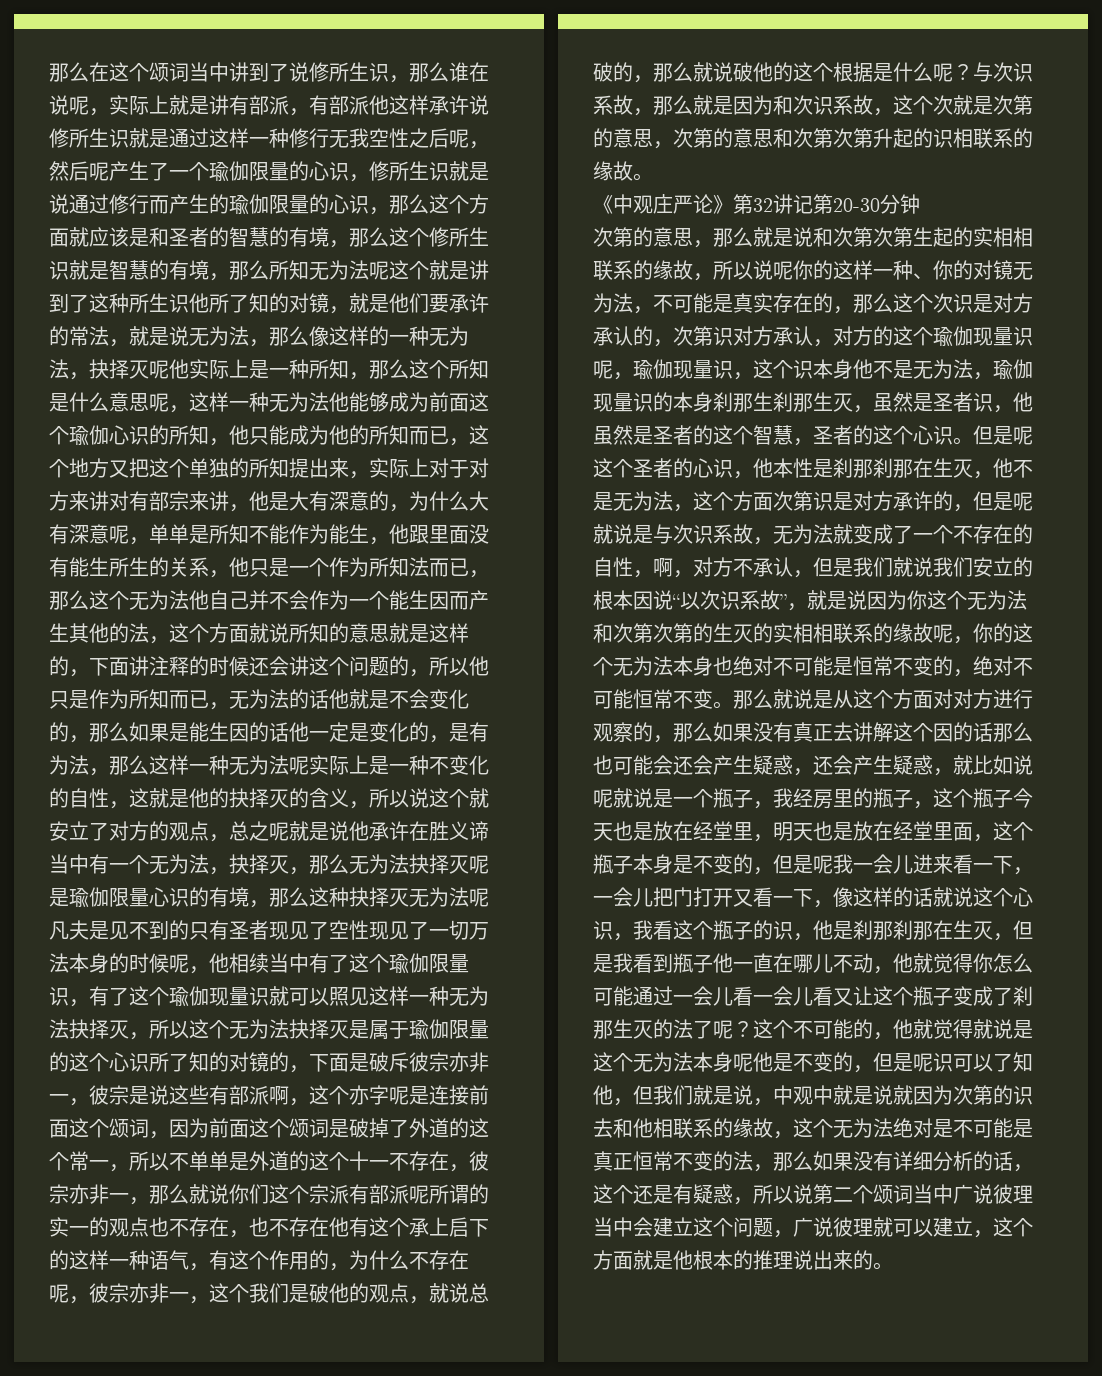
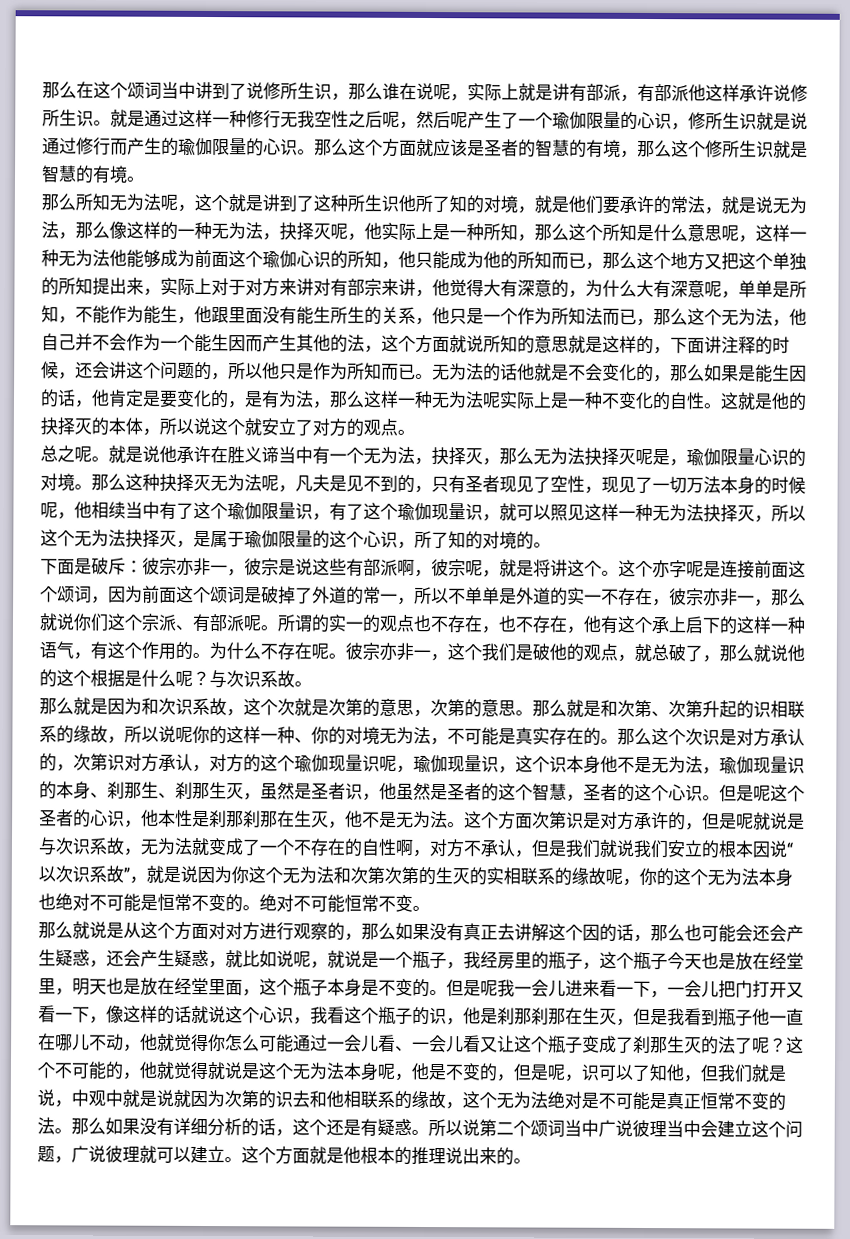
(129, 138) none -> [93,120,111,126] 。
[369,207,389,215] ， -> [297,149,315,155] 。
[149,227,169,247] 和 -> (485, 148) none
[209,273,229,281] ， -> [126,176,145,182] 。 //
(389, 270) none -> [177,204,195,212] ，
[309,293,329,313] 镜 -> [500,195,518,214] 境
(169, 369) none -> [347,233,365,241] ，
(469, 442) none -> [602,251,637,269] 那么
[269,492,289,511] 是 -> [449,279,484,297] 觉得
(249, 534) none -> [58,316,76,324] ，
(189, 600) none -> [772,319,790,327] ，
(249, 666) none -> [58,372,76,380] ，
[209,702,229,710] ， -> [415,373,433,380] 。
[289,722,369,742] 他一定是 -> [74,389,178,408] ，他肯定是要
[109,801,129,809] ， -> [703,403,721,409] 。
[309,788,349,808] 含义 -> [108,417,143,435] 本体
[209,821,289,842] ，总之呢 -> [397,429,415,435] [40,445,109,463] 。 // 总之呢。
(69, 897) none -> [669,459,687,467] ，
[209,887,269,908] 有境， -> [40,473,92,492] 对境。
(489, 897) none -> [278,485,296,493] ，
(189, 930) none -> [414,485,432,494] ，
(369, 930) none -> [584,486,602,494] ，
(269, 996) none -> [482,514,500,522] ，
(349, 1029) none -> [176,540,194,548] ，
[149,1052,309,1073] 所了知的对镜的， -> [397,530,551,550] ，所了知的对境的。 //
(409, 1062) none -> [125,560,143,573] ：
(309, 1102) none -> [431,559,619,578] 彼宗呢，就是将讲这个。
[469,1118,489,1138] [49,1152,69,1171] 这个 -> (364, 595) none
[309,1151,369,1171] 这个十 -> [567,587,585,605] 实
(349, 1194) none -> [175,624,193,630] 、
(429, 1194) none -> [260,625,278,631] 。
(329, 1227) none -> [566,626,584,634] ，
[329,1263,349,1271] ， -> [192,652,210,659] 。
[69,1296,89,1304] ， -> [328,653,346,659] 。
[449,1283,489,1303] [593,62,753,83] 说总破的，那么就说破 -> [651,644,788,663] 总破了，那么就说
[633,108,653,116] ， -> [294,681,312,687] 。 //
[773,128,833,148] 和次第 -> [515,699,669,718] 。那么就是和次第、
[633,173,653,181] [593,194,920,214] [593,227,1033,248] [593,260,693,281] 。 // 《中观庄严论》第32讲记第20-30分钟 // 次第的意思，那么就是说和次第次第生起的实相相联系的缘故 -> (108, 734) none
[993,260,1013,280] 镜 -> [362,726,380,745] 境
[833,306,853,314] ， -> [600,738,618,744] 。
[713,392,773,412] 刹那生 -> [90,781,176,799] 、刹那生、
[673,504,693,512] ， -> [447,822,465,828] 。
[633,570,653,578] ， -> (397, 847) none
[813,623,833,643] 相 -> (521, 876) none
[953,669,973,677] ， -> [242,905,260,911] 。
(733, 705) none -> (430, 908) //
(993, 732) none -> [633,934,651,943] ，
(613, 798) none -> [310,961,328,969] ，
[753,867,773,875] ， -> [429,990,447,996] 。
(753, 996) none -> [395,1045,413,1051] 、
(753, 1062) none -> [394,1073,412,1081] ，
(933, 1062) none -> [564,1074,582,1082] ，
[753,1164,773,1172] ， -> [54,1128,72,1134] 。
[733,1197,753,1205] ， -> [411,1129,429,1136] 。
[973,1230,993,1238] ， -> [224,1157,242,1163] 。

